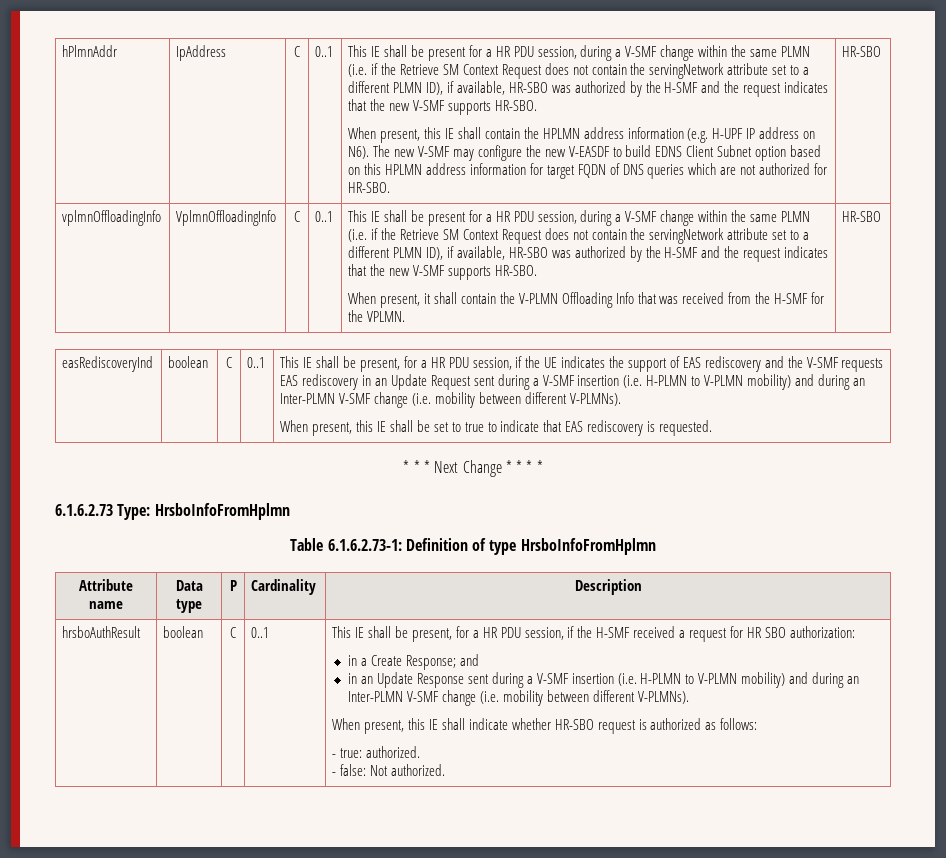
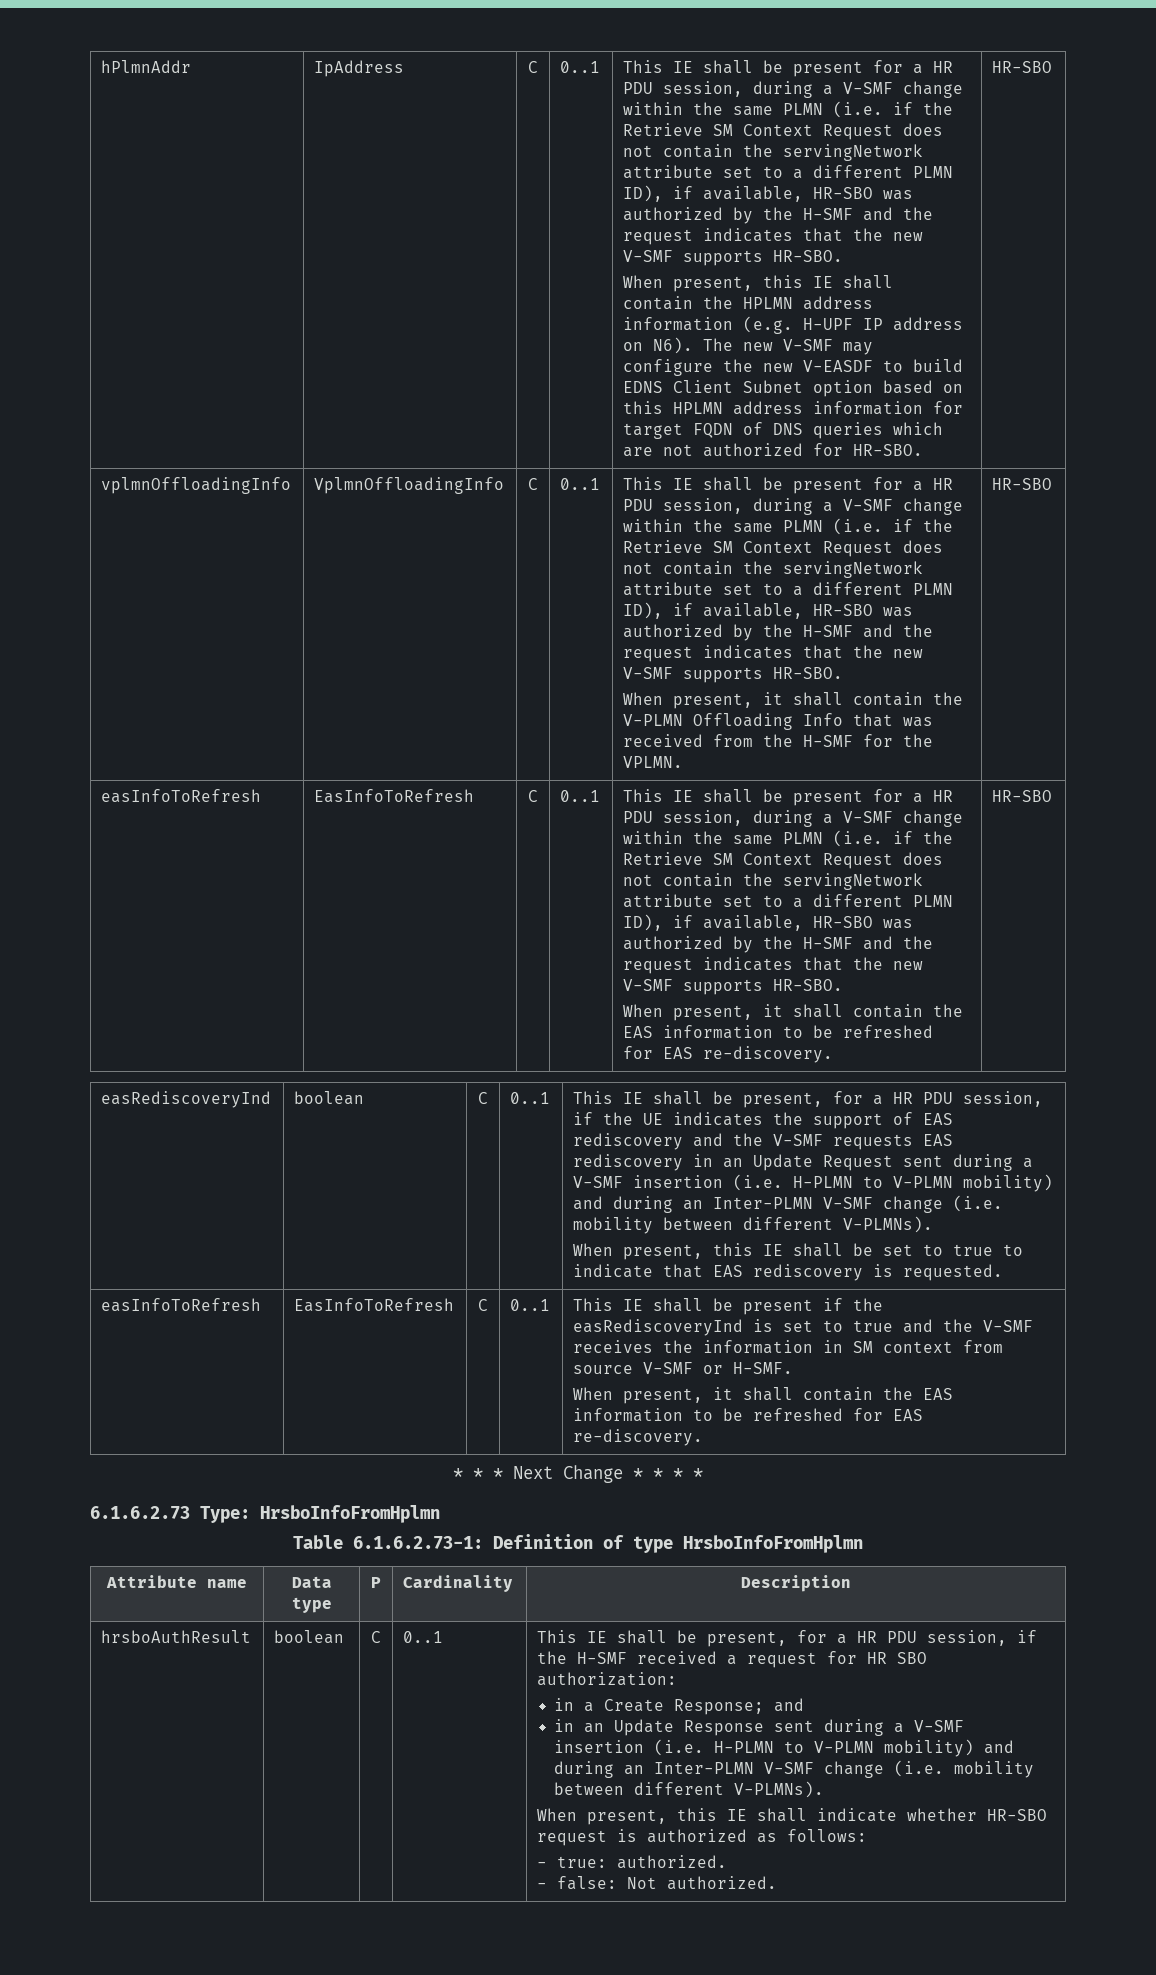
(882, 216) none -> [101,789,262,803] [314,789,475,803] [528,790,538,802] [560,790,601,802] [623,789,954,806] [623,810,964,827] [623,830,954,847] [623,852,944,869] [623,873,924,890] [623,894,954,908] [623,914,914,931] [623,936,934,953] [623,957,924,974] [623,979,844,995] [623,1004,964,1021] [623,1025,934,1039] [623,1046,834,1063] [992,790,1053,802] // easInfoToRefresh | EasInfoToRefresh | C | 0..1 | This IE shall be present for a HR PDU session, during a V-SMF change within the same PLMN (i.e. if the Retrieve SM Context Request does not contain the servingNetwork attribute set to a different PLMN ID), if available, HR-SBO was authorized by the H-SMF and the request indicates that the new V-SMF supports HR-SBO. // When present, it shall contain the EAS information to be refreshed for EAS re-discovery. | HR-SBO
(713, 428) none -> [101,1298,262,1312] [294,1298,455,1312] [478,1299,488,1311] [510,1299,551,1311] [573,1298,884,1315] [573,1319,1034,1336] [573,1340,1004,1354] [573,1362,794,1374] [573,1387,954,1404] [573,1408,924,1422] [573,1429,704,1446] // easInfoToRefresh | EasInfoToRefresh | C | 0..1 | This IE shall be present if the easRediscoveryInd is set to true and the V-SMF receives the information in SM context from source V-SMF or H-SMF. // When present, it shall contain the EAS information to be refreshed for EAS re-discovery.

